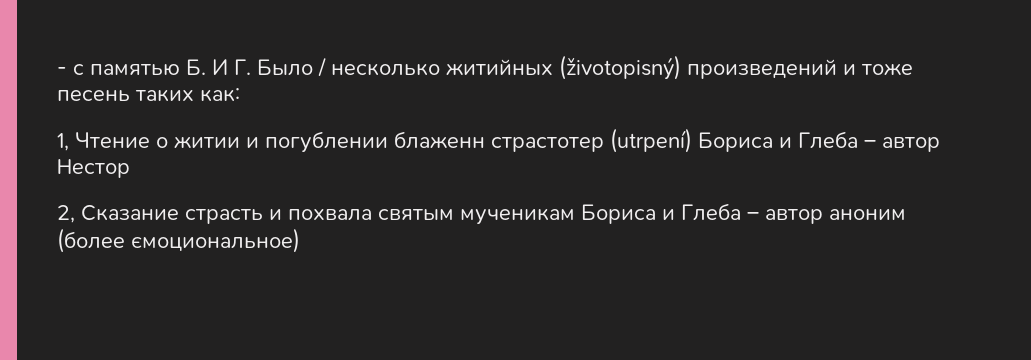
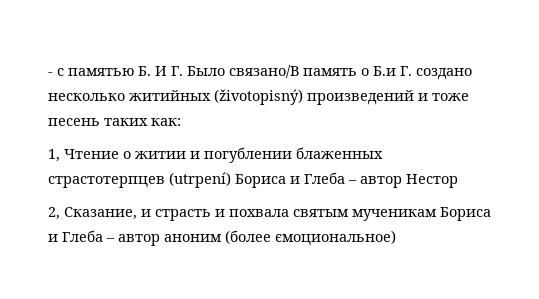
[318,57,326,77] / -> [229,65,472,80] связано/В память о Б.и Г. создано
[394,131,604,152] блаженн страстотер -> [296,147,383,159] [48,176,165,188] блаженных страстотерпцев
[81,205,179,221] Сказание -> [64,207,151,220] Сказание, и

